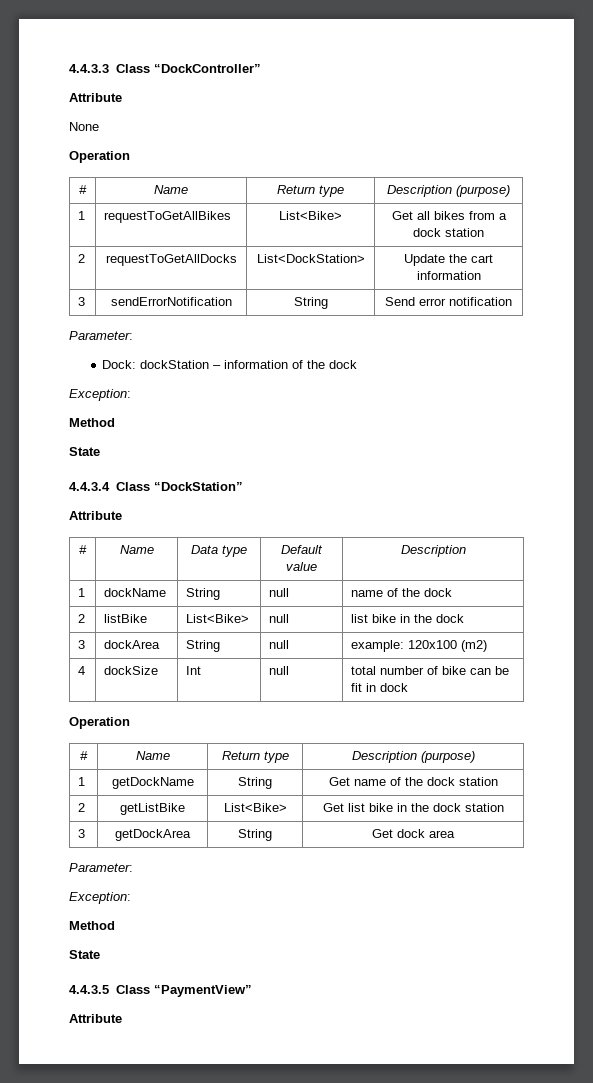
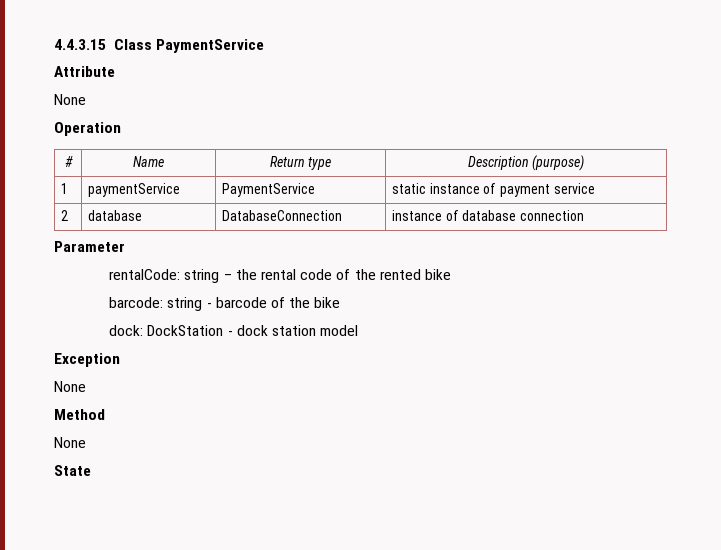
[69,64,261,73] 4.4.3.3 Class “DockController” -> [54,39,264,53] 4.4.3.15 Class PaymentService
[104,211,232,223] [279,211,342,220] [391,211,507,220] [413,228,484,237] [78,254,86,263] [105,254,237,266] [256,254,365,263] [404,254,493,266] [416,271,481,280] [78,297,86,306] [110,297,232,306] [293,297,328,309] [385,297,512,306] [69,331,133,340] [102,360,358,369] [69,389,131,401] [69,418,115,427] [69,447,100,456] [69,482,243,491] [69,511,122,520] [79,545,87,554] [119,545,154,554] [191,545,247,557] [281,545,323,554] [286,562,317,571] [400,545,466,557] [78,588,86,597] [104,588,167,597] [186,588,221,600] [269,588,290,597] [351,588,453,597] [78,614,86,623] [104,614,148,623] [186,614,250,623] [269,614,290,623] [351,614,465,623] [78,640,86,649] [104,640,161,649] [186,640,221,652] [269,640,290,649] [351,640,488,652] [78,666,86,675] [104,666,159,675] [186,666,202,675] [269,666,290,675] [351,666,510,675] [351,683,409,692] [69,717,130,729] [80,751,88,760] [135,751,170,760] [221,751,289,763] [351,751,475,763] [78,777,86,786] [111,777,194,789] [238,777,272,789] [328,777,498,786] [78,803,86,812] [120,803,185,815] [223,803,287,812] [322,803,504,812] [78,829,86,838] [115,829,191,841] [238,829,272,841] [372,829,455,838] [69,863,133,872] [69,892,131,904] [69,921,115,930] [69,950,100,959] [69,985,252,997] [69,1014,122,1023] requestToGetAllBikes | List<Bike> | Get all bikes from a dock station // 2 | requestToGetAllDocks | List<DockStation> | Update the cart information // 3 | sendErrorNotification | String | Send error notification // Parameter: // Dock: dockStation – information of the dock // Exception: // Method // State // 4.4.3.4 Class “DockStation” // Attribute // # | Name | Data type | Default value | Description // 1 | dockName | String | null | name of the dock // 2 | listBike | List<Bike> | null | list bike in the dock // 3 | dockArea | String | null | example: 120x100 (m2) // 4 | dockSize | Int | null | total number of bike can be fit in dock // Operation // # | Name | Return type | Description (purpose) // 1 | getDockName | String | Get name of the dock station // 2 | getListBike | List<Bike> | Get list bike in the dock station // 3 | getDockArea | String | Get dock area // Parameter: // Exception: // Method // State // 4.4.3.5 Class “PaymentView” // Attribute -> [87,183,180,197] [221,183,315,197] [391,183,595,197] [60,210,68,221] [87,210,142,221] [221,210,342,221] [391,210,585,221] [54,241,125,252] [109,269,451,283] [109,297,341,311] [109,325,359,336] [54,353,120,367] [54,381,86,392] [54,409,105,420] [54,437,86,448] [54,465,91,476] paymentService | PaymentService | static instance of payment service // 2 | database | DatabaseConnection | instance of database connection // Parameter // rentalCode: string – the rental code of the rented bike // barcode: string - barcode of the bike // dock: DockStation - dock station model // Exception // None // Method // None // State

